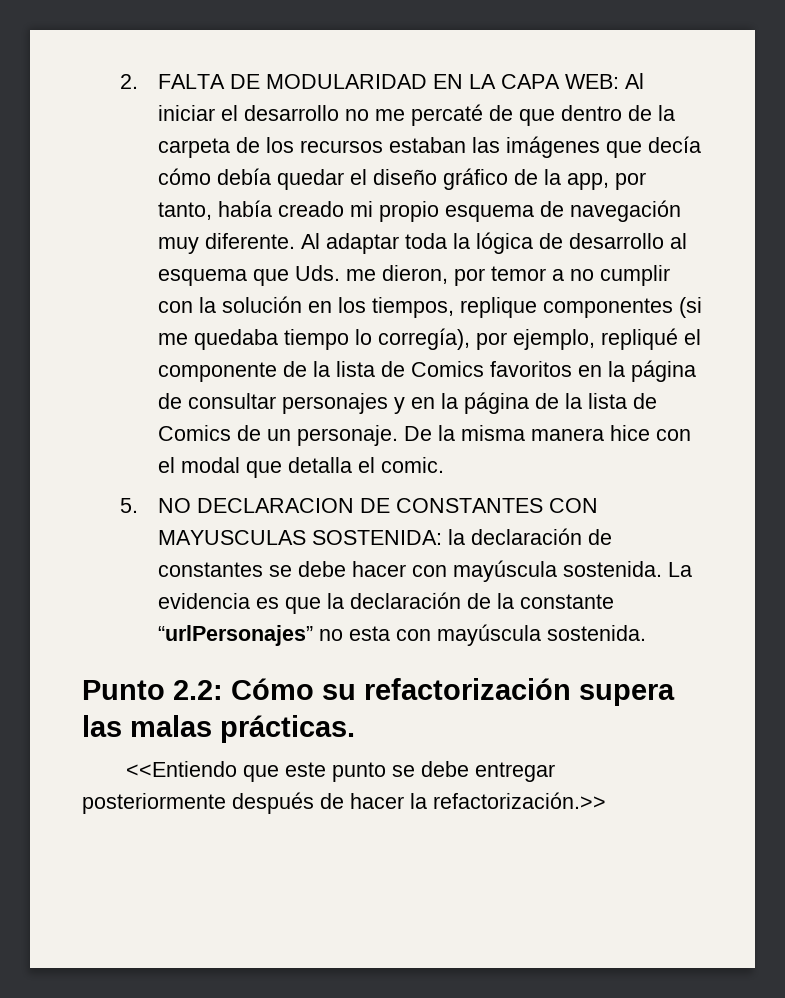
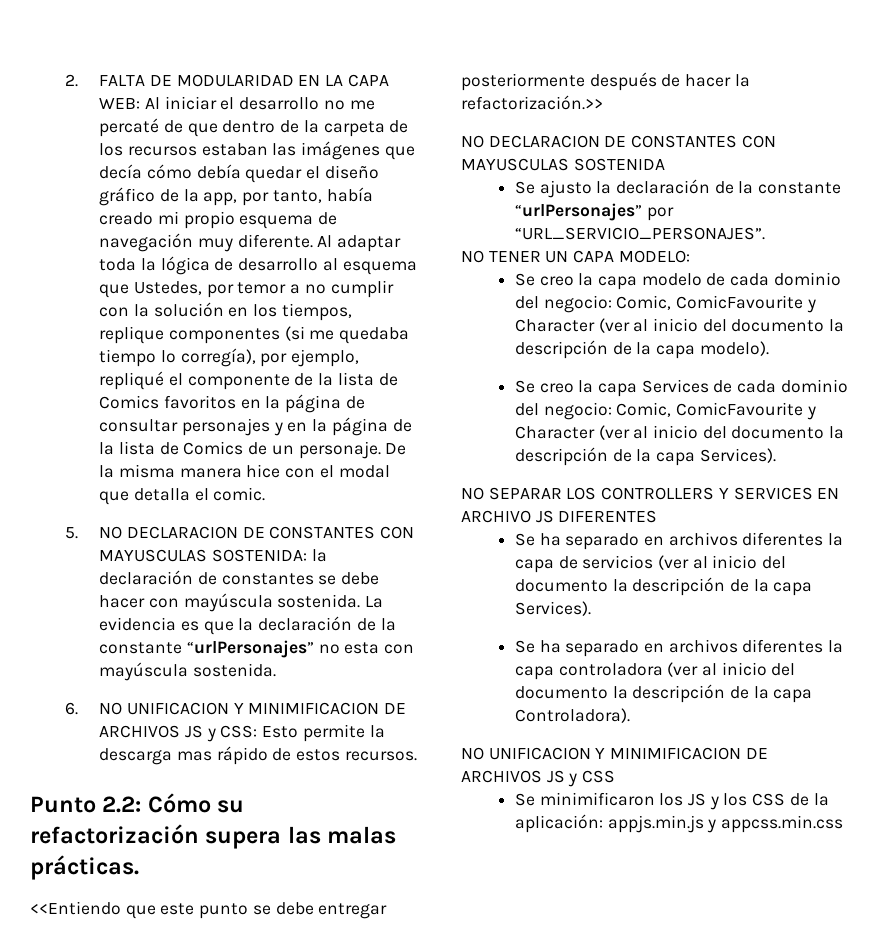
[295,265,449,284] Uds. me dieron, -> [133,281,202,295] Ustedes,
(647, 633) none -> [64,702,407,715] [99,724,385,742] [99,746,417,765] // 6. NO UNIFICACION Y MINIMIFICACION DE ARCHIVOS JS y CSS: Esto permite la descarga mas rápido de estos recursos.
(606, 800) none -> [461,135,776,148] [461,158,665,171] [514,179,842,198] [514,203,674,221] [514,227,765,240] [461,250,690,263] [514,272,841,290] [514,295,816,313] [514,318,845,333] [514,340,769,359] [514,379,848,397] [514,402,816,420] [514,425,845,440] [514,447,776,466] [461,487,840,500] [461,510,658,523] [514,532,844,550] [514,555,787,573] [514,577,813,596] [514,601,591,616] [514,639,844,657] [514,662,796,680] [514,684,813,703] [514,708,630,723] [461,747,768,760] [461,770,616,787] [514,792,829,810] [514,814,844,833] // NO DECLARACION DE CONSTANTES CON MAYUSCULAS SOSTENIDA // Se ajusto la declaración de la constante “urlPersonajes” por “URL_SERVICIO_PERSONAJES”. // NO TENER UN CAPA MODELO: // Se creo la capa modelo de cada dominio del negocio: Comic, ComicFavourite y Character (ver al inicio del documento la descripción de la capa modelo). // Se creo la capa Services de cada dominio del negocio: Comic, ComicFavourite y Character (ver al inicio del documento la descripción de la capa Services). // NO SEPARAR LOS CONTROLLERS Y SERVICES EN ARCHIVO JS DIFERENTES // Se ha separado en archivos diferentes la capa de servicios (ver al inicio del documento la descripción de la capa Services). // Se ha separado en archivos diferentes la capa controladora (ver al inicio del documento la descripción de la capa Controladora). // NO UNIFICACION Y MINIMIFICACION DE ARCHIVOS JS y CSS // Se minimificaron los JS y los CSS de la aplicación: appjs.min.js y appcss.min.css

